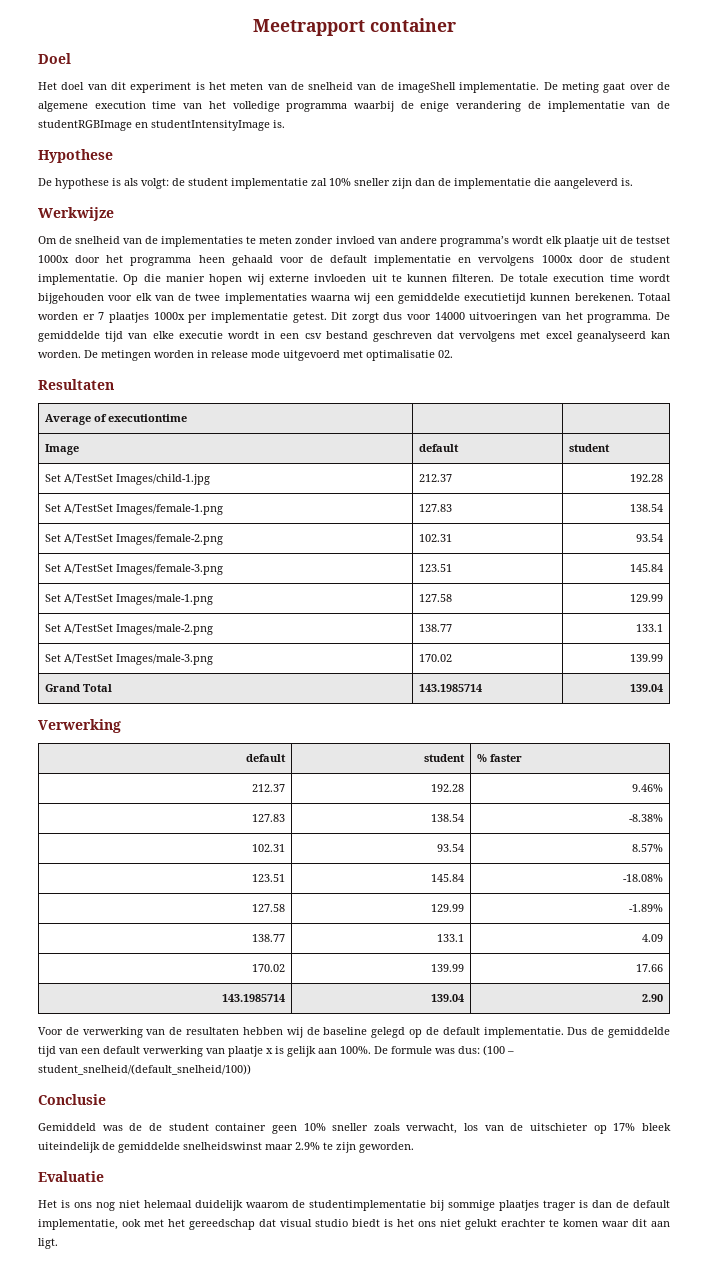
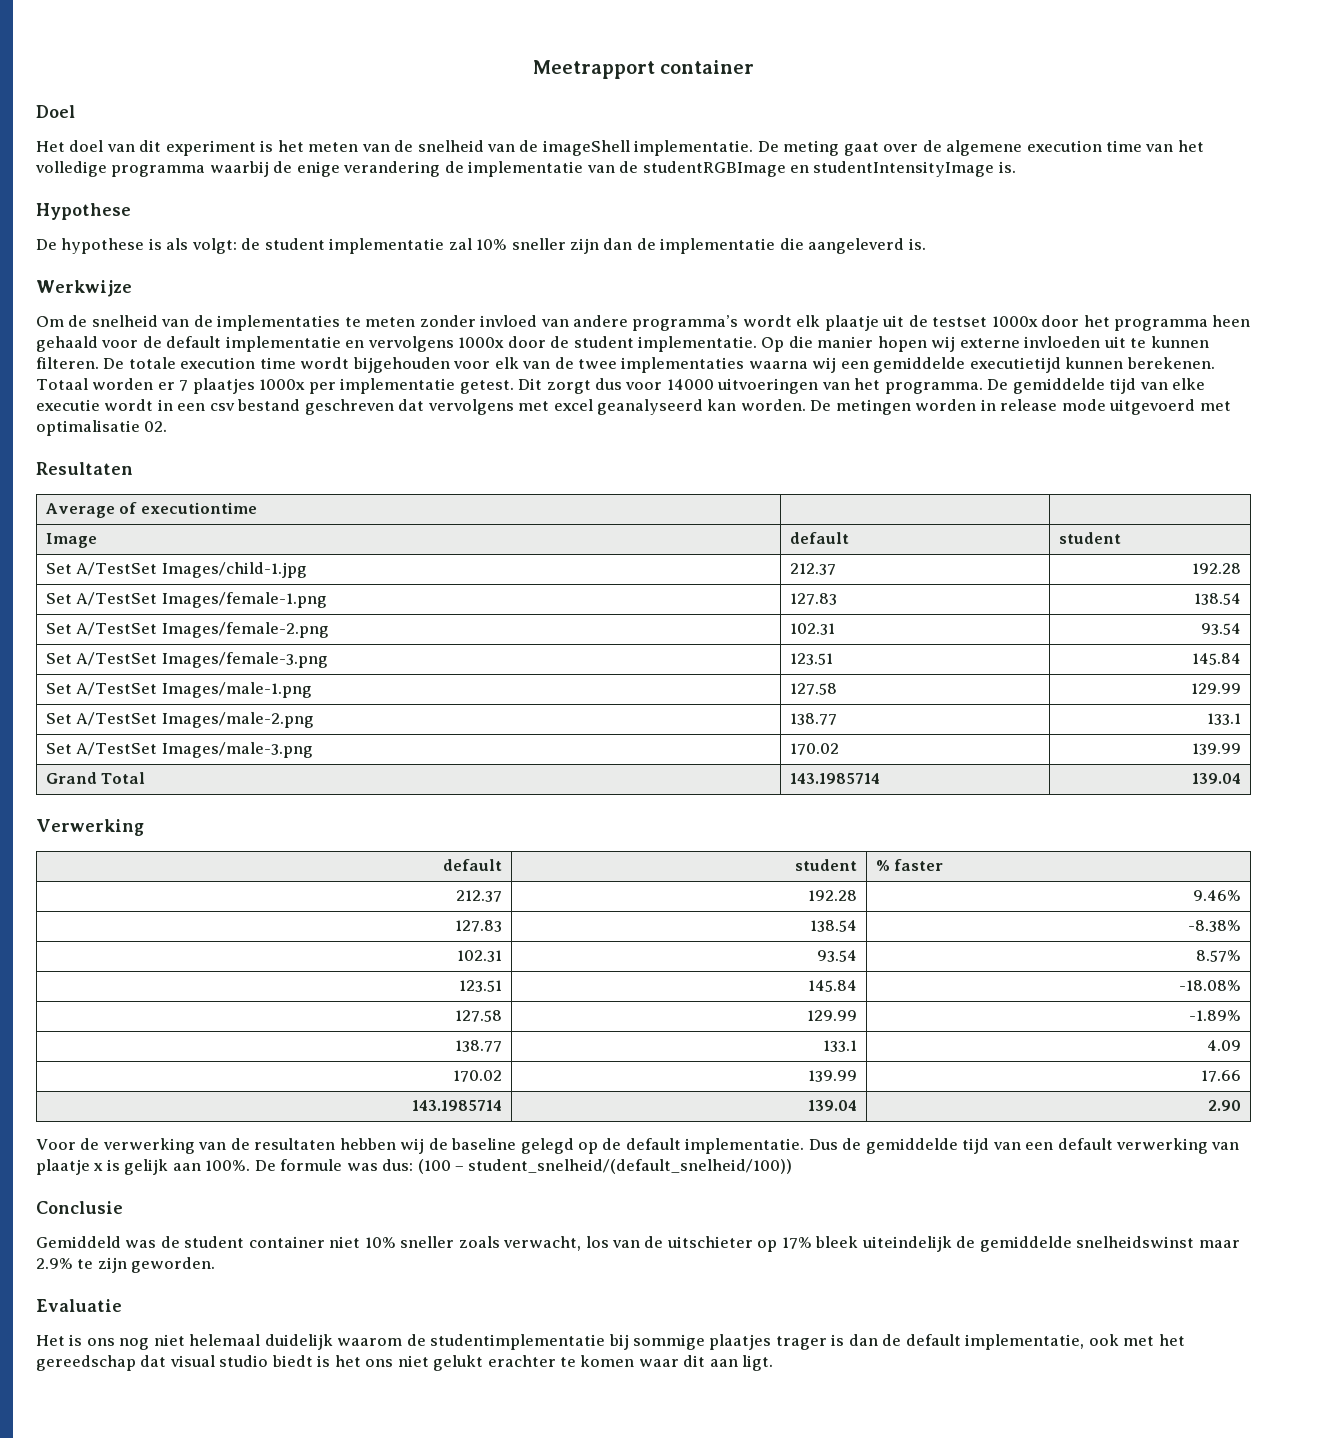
[148,1123,162,1131] de -> (180, 1242) none
[271,1125,297,1134] geen -> [329,1236,361,1248] niet

